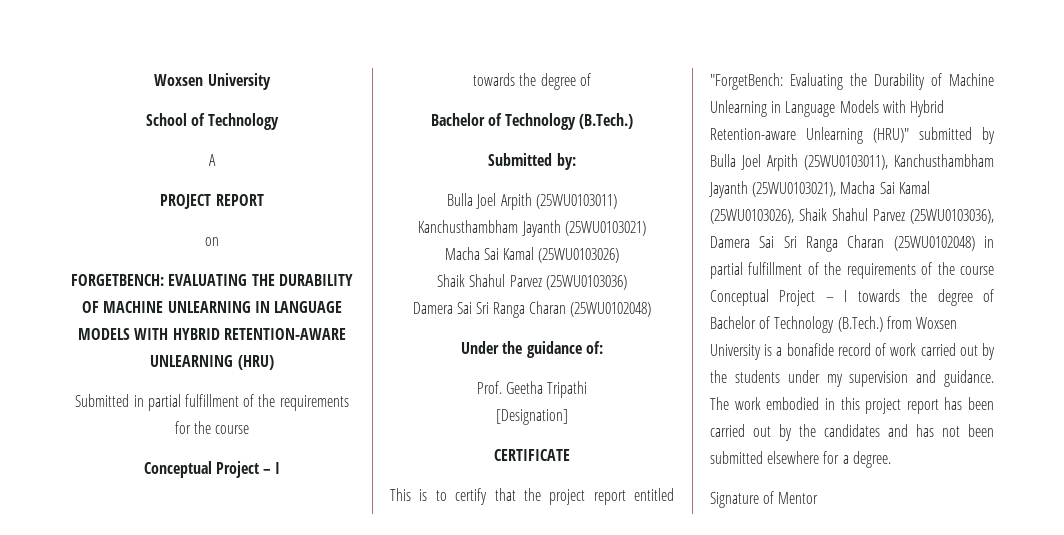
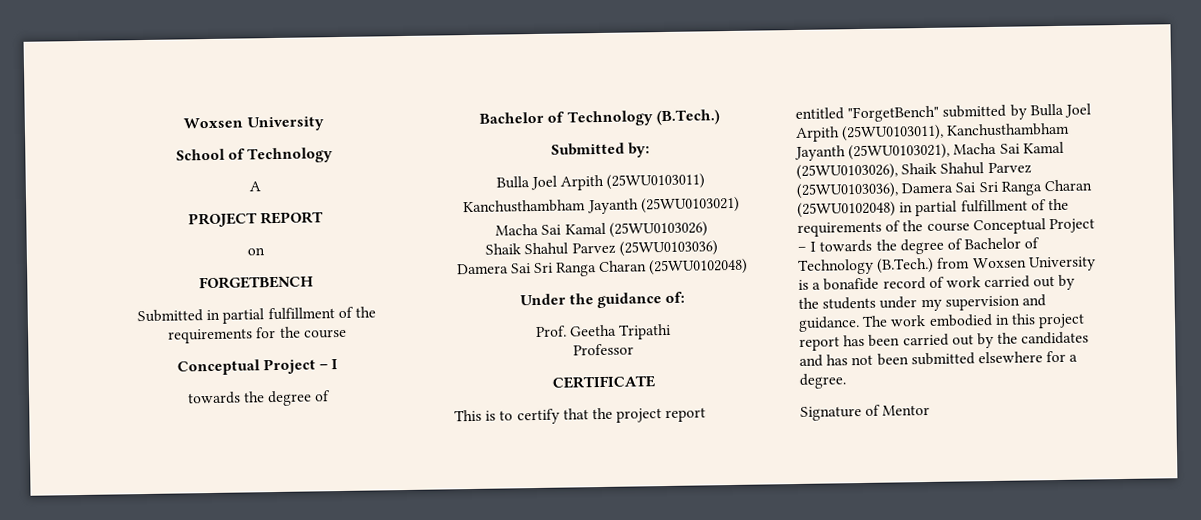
[71,274,353,286] [82,301,342,313] [78,328,346,340] [150,355,274,370] FORGETBENCH: EVALUATING THE DURABILITY OF MACHINE UNLEARNING IN LANGUAGE MODELS WITH HYBRID RETENTION-AWARE UNLEARNING (HRU) -> [199,275,314,290] FORGETBENCH
[496,409,568,425] [Designation] -> [573,343,634,356] Professor
[710,73,994,90] [710,100,944,117] [710,127,909,144] "ForgetBench: Evaluating the Durability of Machine Unlearning in Language Models with Hybrid Retention-aware Unlearning (HRU)" -> [847,105,940,123] "ForgetBench"

